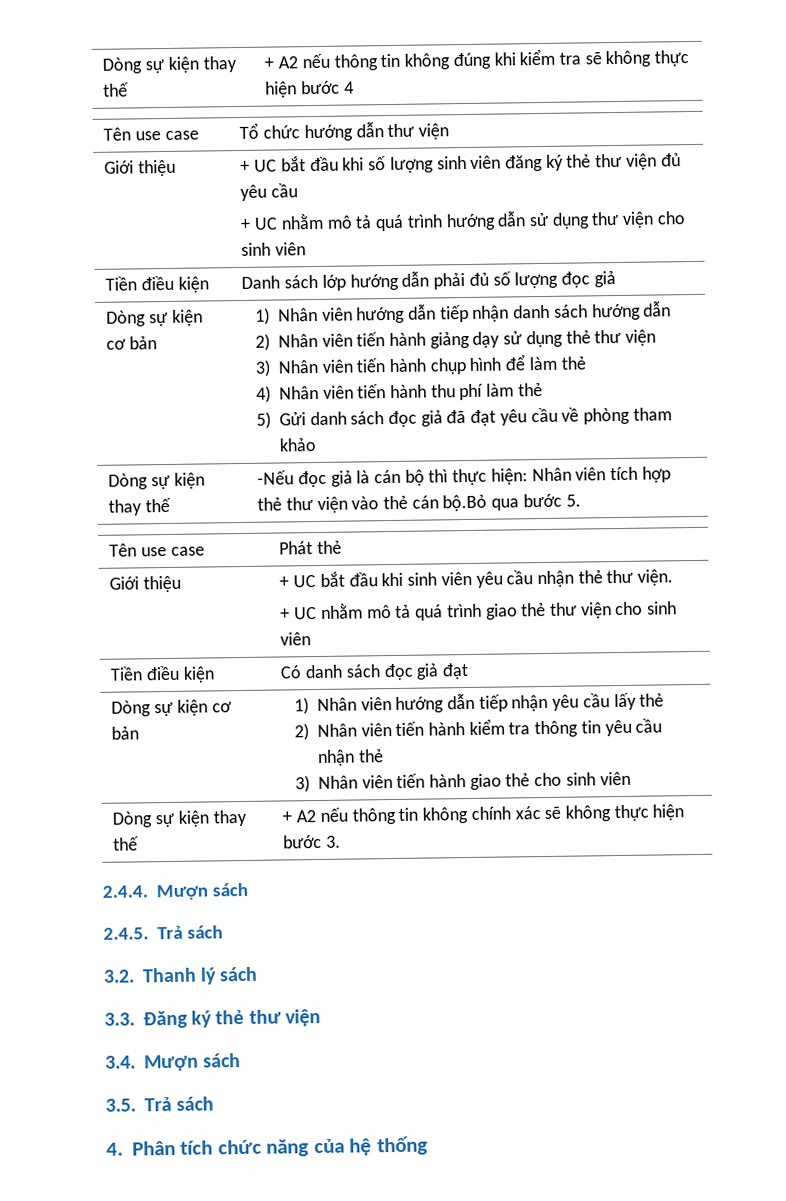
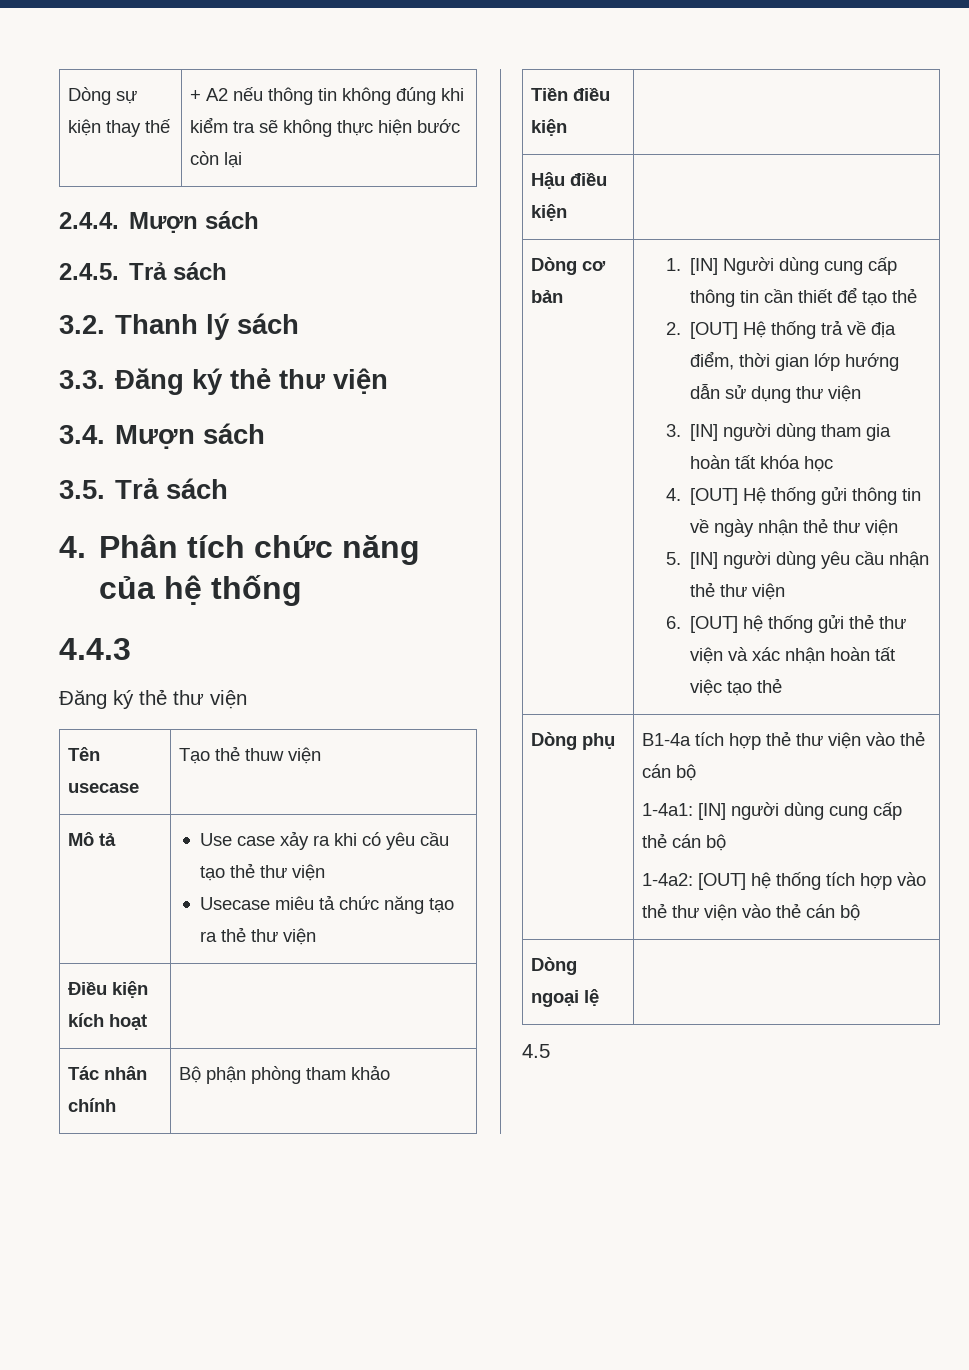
[343,81,354,94] [103,127,199,141] [239,122,450,142] [104,159,177,177] [240,153,681,174] [240,183,299,201] [240,211,686,232] [241,242,307,256] [105,275,209,293] [241,271,616,291] [106,309,203,327] [106,336,158,350] [255,301,672,325] [255,329,657,351] [255,354,586,377] [256,383,543,403] [256,407,672,429] [278,438,317,452] [108,472,205,490] [108,497,172,516] [257,466,671,488] [257,493,581,514] [109,543,205,557] [279,540,343,555] [109,575,182,593] [279,569,674,588] [280,601,678,621] [280,632,312,646] [110,665,215,683] [280,662,470,681] [111,699,232,717] [111,726,140,740] [294,692,665,715] [294,718,663,741] [316,749,384,767] [295,771,631,793] [112,809,247,828] [113,836,140,851] [282,804,685,825] [283,834,342,849] 4 // Tên use case | Tổ chức hướng dẫn thư viện // Giới thiệu | + UC bắt đầu khi số lượng sinh viên đăng ký thẻ thư viện đủ yêu cầu // + UC nhằm mô tả quá trình hướng dẫn sử dụng thư viện cho sinh viên // Tiền điều kiện | Danh sách lớp hướng dẫn phải đủ số lượng đọc giả // Dòng sự kiện cơ bản | 1) Nhân viên hướng dẫn tiếp nhận danh sách hướng dẫn // 2) Nhân viên tiến hành giảng dạy sử dụng thẻ thư viện // 3) Nhân viên tiến hành chụp hình để làm thẻ // 4) Nhân viên tiến hành thu phí làm thẻ // 5) Gửi danh sách đọc giả đã đạt yêu cầu về phòng tham khảo // Dòng sự kiện thay thế | -Nếu đọc giả là cán bộ thì thực hiện: Nhân viên tích hợp thẻ thư viện vào thẻ cán bộ.Bỏ qua bước 5. // Tên use case | Phát thẻ // Giới thiệu | + UC bắt đầu khi sinh viên yêu cầu nhận thẻ thư viện. // + UC nhằm mô tả quá trình giao thẻ thư viện cho sinh viên // Tiền điều kiện | Có danh sách đọc giả đạt // Dòng sự kiện cơ bản | 1) Nhân viên hướng dẫn tiếp nhận yêu cầu lấy thẻ // 2) Nhân viên tiến hành kiểm tra thông tin yêu cầu nhận thẻ // 3) Nhân viên tiến hành giao thẻ cho sinh viên // Dòng sự kiện thay thế | + A2 nếu thông tin không chính xác sẽ không thực hiện bước 3. -> [190,151,243,168] còn lại
(428, 1145) none -> [59,638,131,660] [59,689,247,709] [68,747,101,761] [68,783,140,793] [179,746,322,764] [68,832,117,846] [199,831,449,850] [199,863,325,881] [199,895,454,914] [199,927,316,945] [68,981,149,998] [68,1013,148,1030] [68,1066,148,1080] [68,1098,117,1112] [179,1065,391,1084] [531,88,611,101] [531,119,568,136] [531,172,608,189] [531,204,568,221] [531,257,607,275] [531,290,564,303] [666,257,898,275] [690,287,918,307] [666,320,897,339] [690,351,900,371] [690,383,862,403] [666,423,892,441] [690,455,834,472] [666,486,922,505] [690,518,899,537] [666,551,930,569] [690,582,786,600] [666,614,907,633] [690,647,896,664] [690,678,783,696] [531,732,616,750] [642,731,926,750] [642,764,697,781] [642,802,903,820] [642,833,727,851] [642,872,927,890] [642,903,861,921] [531,957,578,975] [531,989,600,1007] [522,1044,550,1058] // 4.4.3 // Đăng ký thẻ thư viện // Tên usecase | Tạo thẻ thuw viện // Mô tả | Use case xảy ra khi có yêu cầu tạo thẻ thư viện // Usecase miêu tả chức năng tạo ra thẻ thư viện // Điều kiện kích hoạt | // Tác nhân chính | Bộ phận phòng tham khảo // Tiền điều kiện | // Hậu điều kiện | // Dòng cơ bản | 1. [IN] Người dùng cung cấp thông tin cần thiết để tạo thẻ // 2. [OUT] Hệ thống trả về địa điểm, thời gian lớp hướng dẫn sử dụng thư viện // 3. [IN] người dùng tham gia hoàn tất khóa học // 4. [OUT] Hệ thống gửi thông tin về ngày nhận thẻ thư viện // 5. [IN] người dùng yêu cầu nhận thẻ thư viện // 6. [OUT] hệ thống gửi thẻ thư viện và xác nhận hoàn tất việc tạo thẻ // Dòng phụ | B1-4a tích hợp thẻ thư viện vào thẻ cán bộ // 1-4a1: [IN] người dùng cung cấp thẻ cán bộ // 1-4a2: [OUT] hệ thống tích hợp vào thẻ thư viện vào thẻ cán bộ // Dòng ngoại lệ | // 4.5

